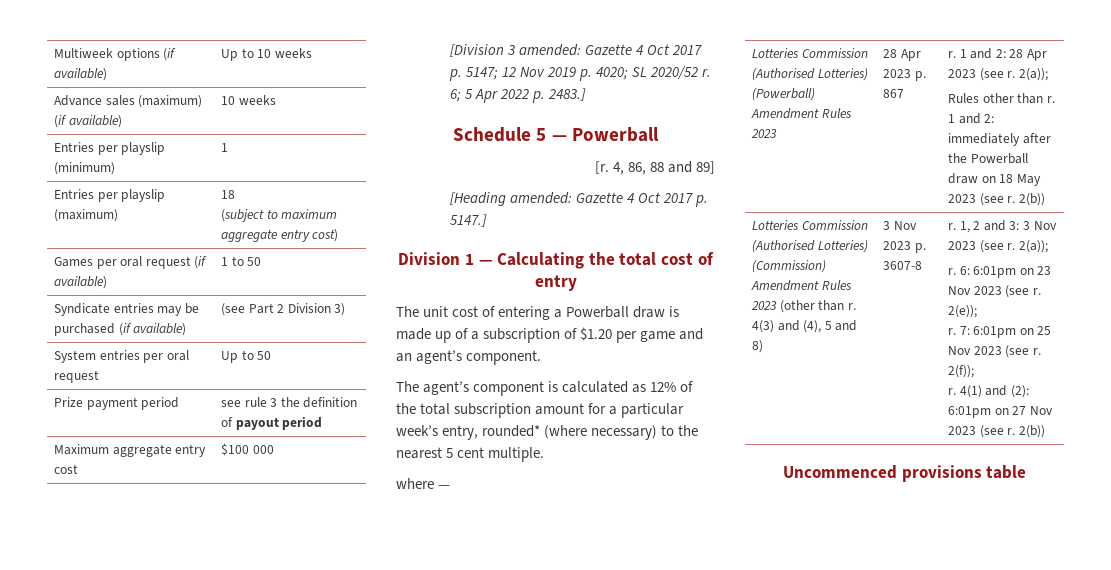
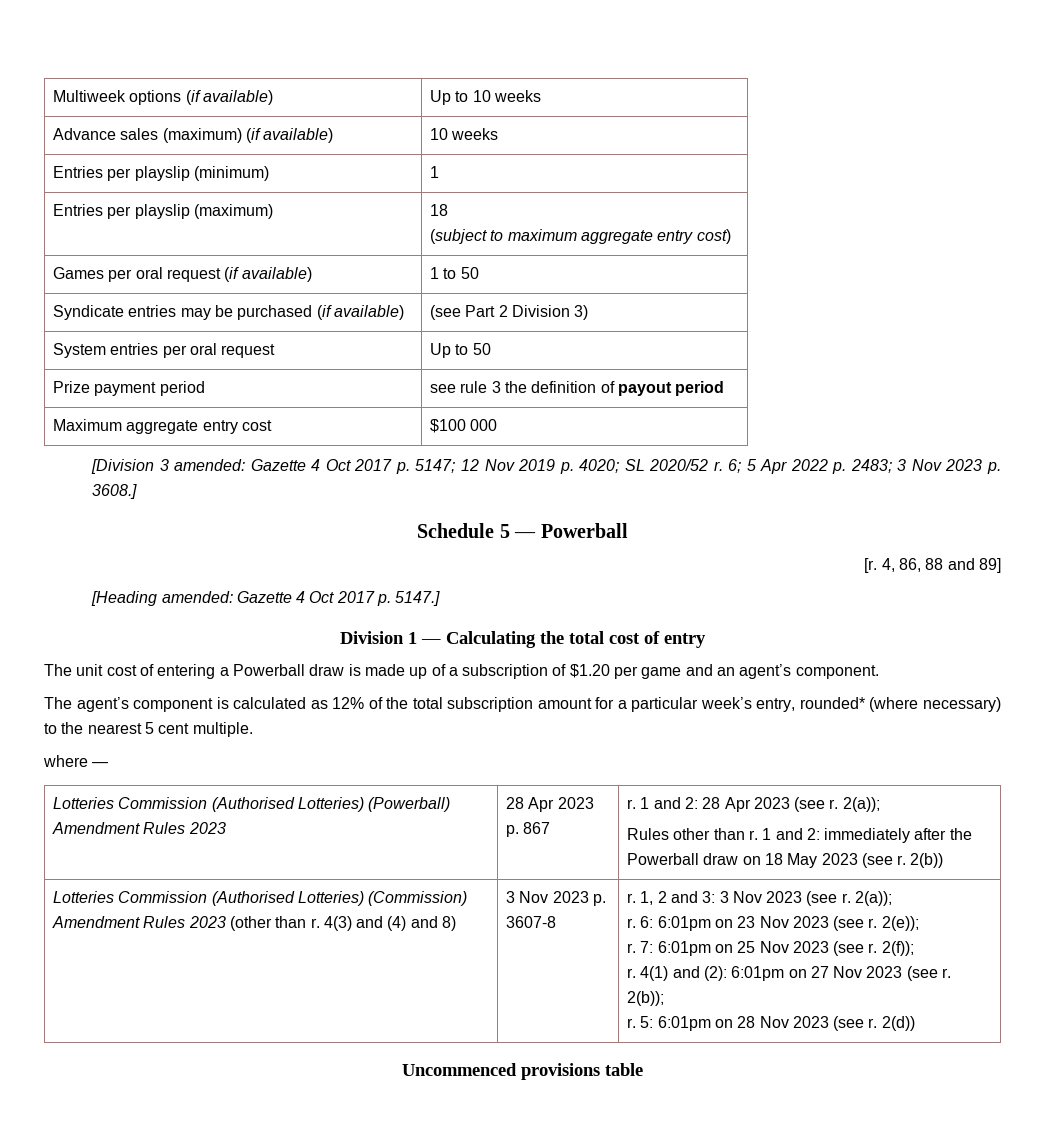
[547,88,586,101] 2483.] -> [850,459,1001,474] [92,484,138,499] 2483; 3 Nov 2023 p. 3608.]
[803,320,832,333] (4), 5 -> [387,916,407,931] (4)
[1018,425,1045,438] 2(b)) -> [626,991,664,1006] [626,1016,915,1031] 2(b)); // r. 5: 6:01pm on 28 Nov 2023 (see r. 2(d))

